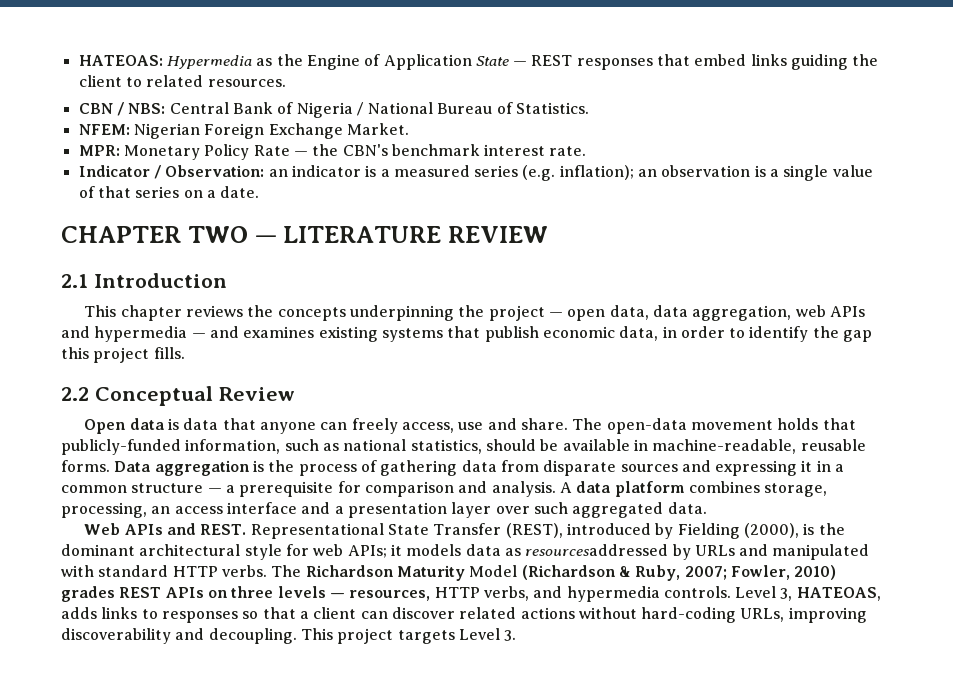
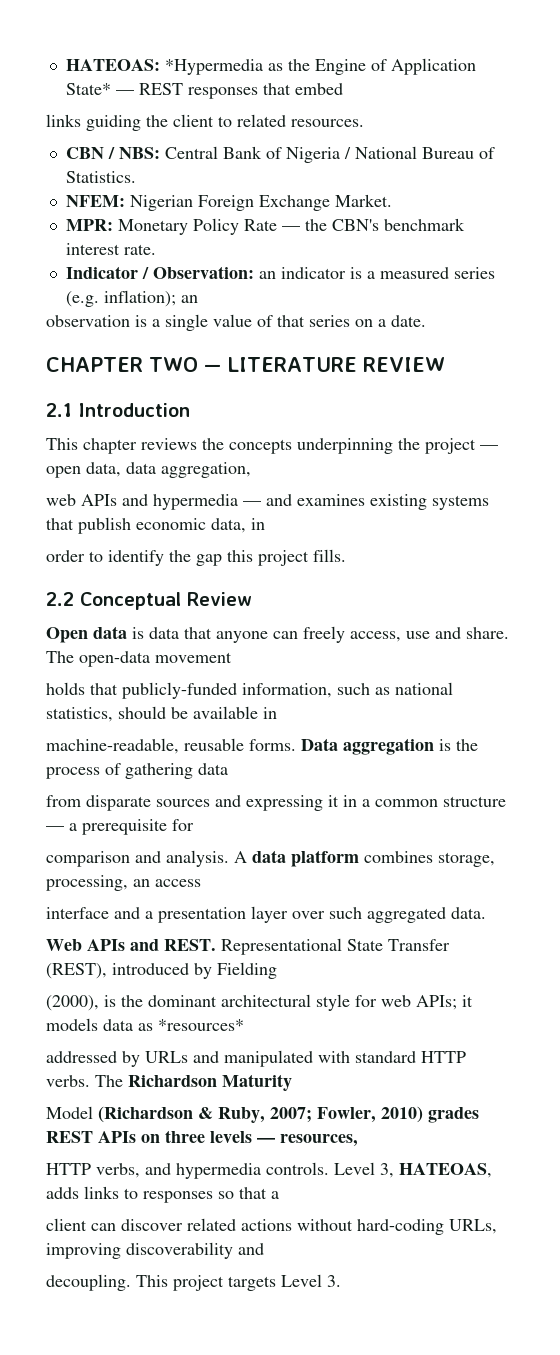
[166,55,252,69] Hypermedia -> [164,59,263,75] *Hypermedia
[475,56,509,66] State -> [65,83,111,95] State*
(747, 60) none -> (343, 89) //
(658, 173) none -> (198, 299) //
(792, 313) none -> (251, 470) //
(677, 332) none -> (265, 524) //
(773, 425) none -> (232, 657) //
(648, 445) none -> (277, 713) //
(497, 466) none -> (228, 769) //
(361, 487) none -> (194, 825) //
(223, 510) none -> (201, 883) //
(740, 531) none -> (277, 970) //
[525,544,669,556] resourcesaddressed -> [158,1019,244,1031] [46,1051,117,1063] *resources* // addressed
(465, 573) none -> (292, 1082) //
(431, 595) none -> (358, 1140) //
(309, 615) none -> (279, 1195) //
(205, 634) none -> (264, 1249) //

